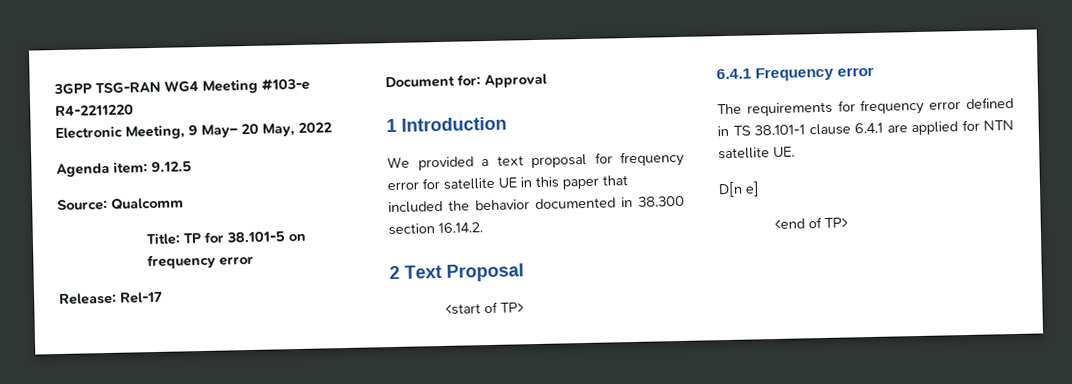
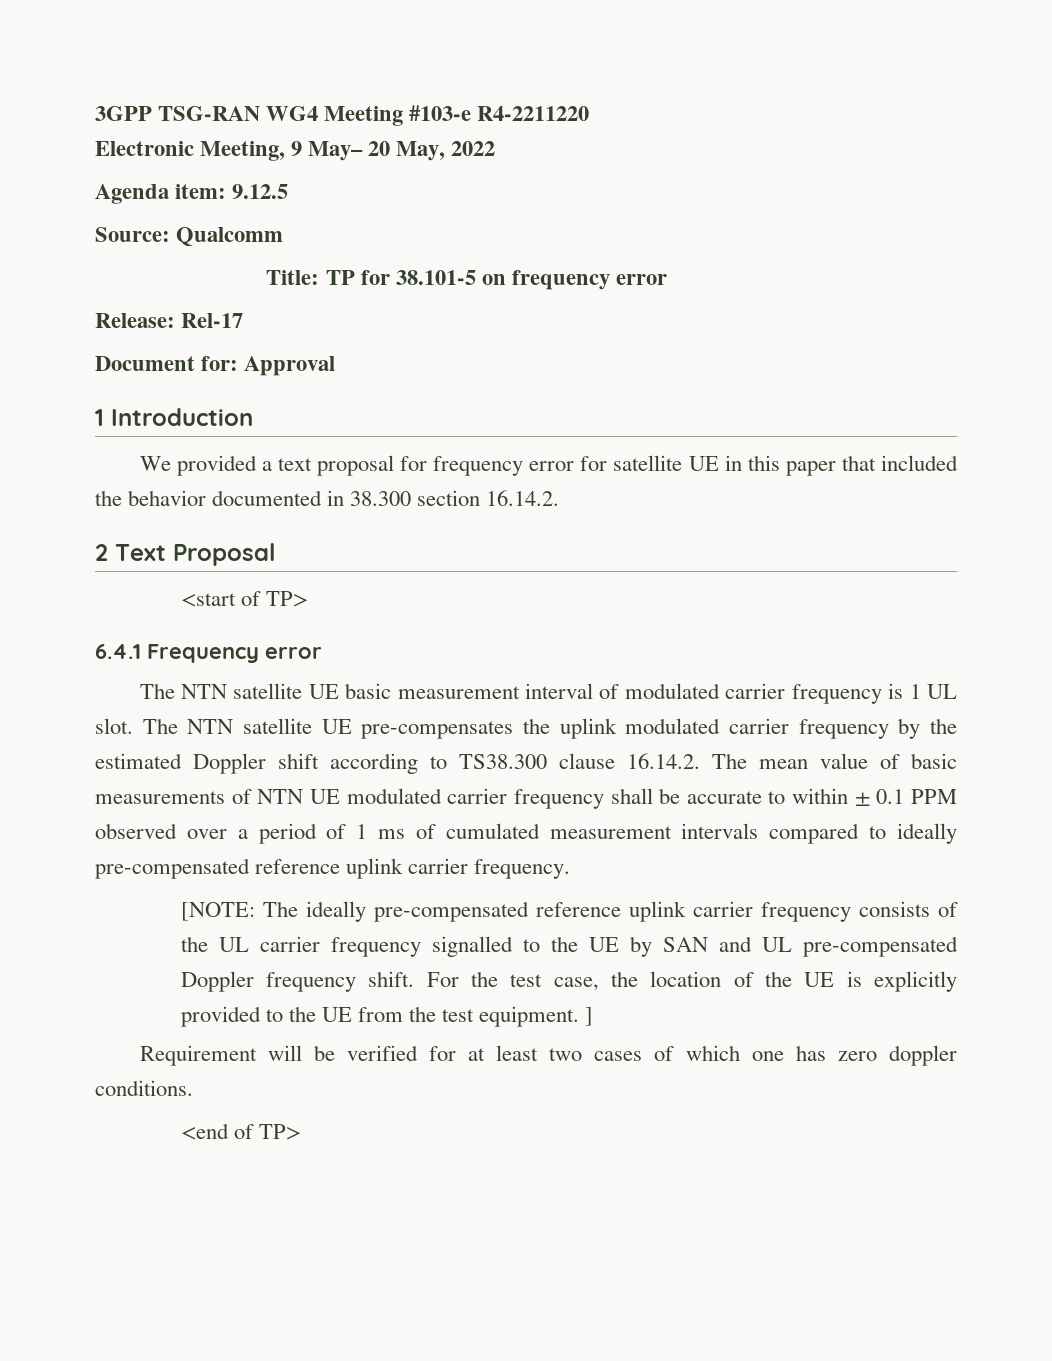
[746,96,1014,117] [717,119,1014,137] [718,146,795,160] [718,181,760,198] requirements for frequency error defined in TS 38.101-1 clause 6.4.1 are applied for NTN satellite UE. // D[n e] -> [180,683,958,704] [95,718,957,739] [95,753,957,774] [95,788,957,809] [95,823,957,844] [95,858,571,879] [180,901,958,922] [180,936,959,957] [180,971,957,992] [180,1006,594,1027] [139,1045,958,1066] [95,1080,193,1096] NTN satellite UE basic measurement interval of modulated carrier frequency is 1 UL slot. The NTN satellite UE pre-compensates the uplink modulated carrier frequency by the estimated Doppler shift according to TS38.300 clause 16.14.2. The mean value of basic measurements of NTN UE modulated carrier frequency shall be accurate to within ± 0.1 PPM observed over a period of 1 ms of cumulated measurement intervals compared to ideally pre-compensated reference uplink carrier frequency. // [NOTE: The ideally pre-compensated reference uplink carrier frequency consists of the UL carrier frequency signalled to the UE by SAN and UL pre-compensated Doppler frequency shift. For the test case, the location of the UE is explicitly provided to the UE from the test equipment. ] // Requirement will be verified for at least two cases of which one has zero doppler conditions.

